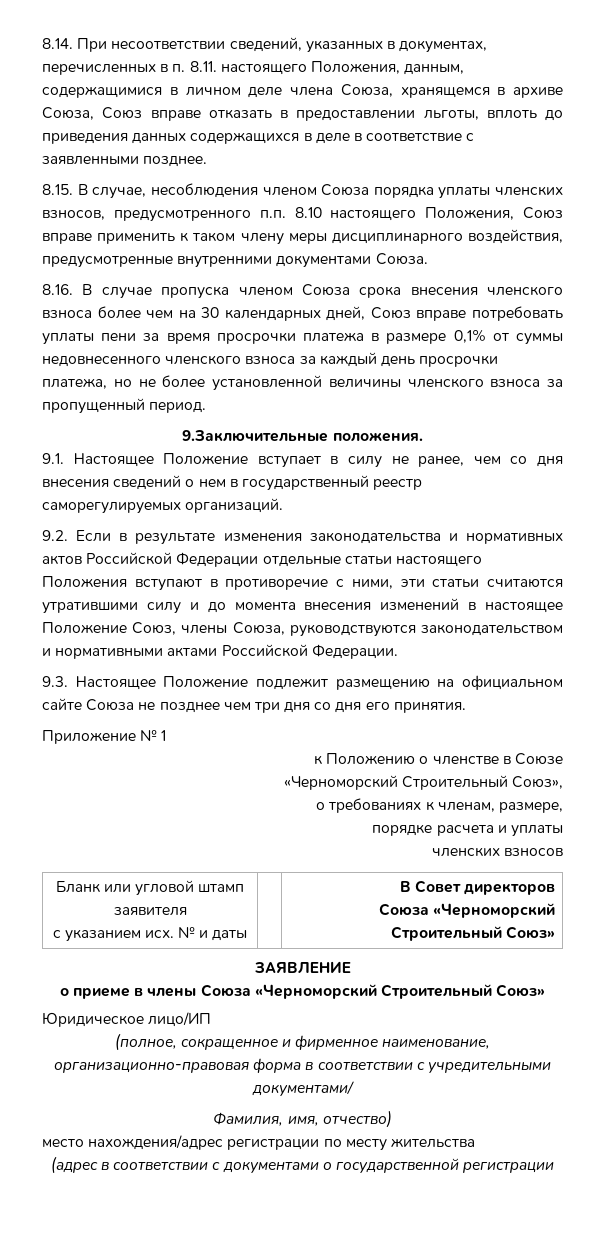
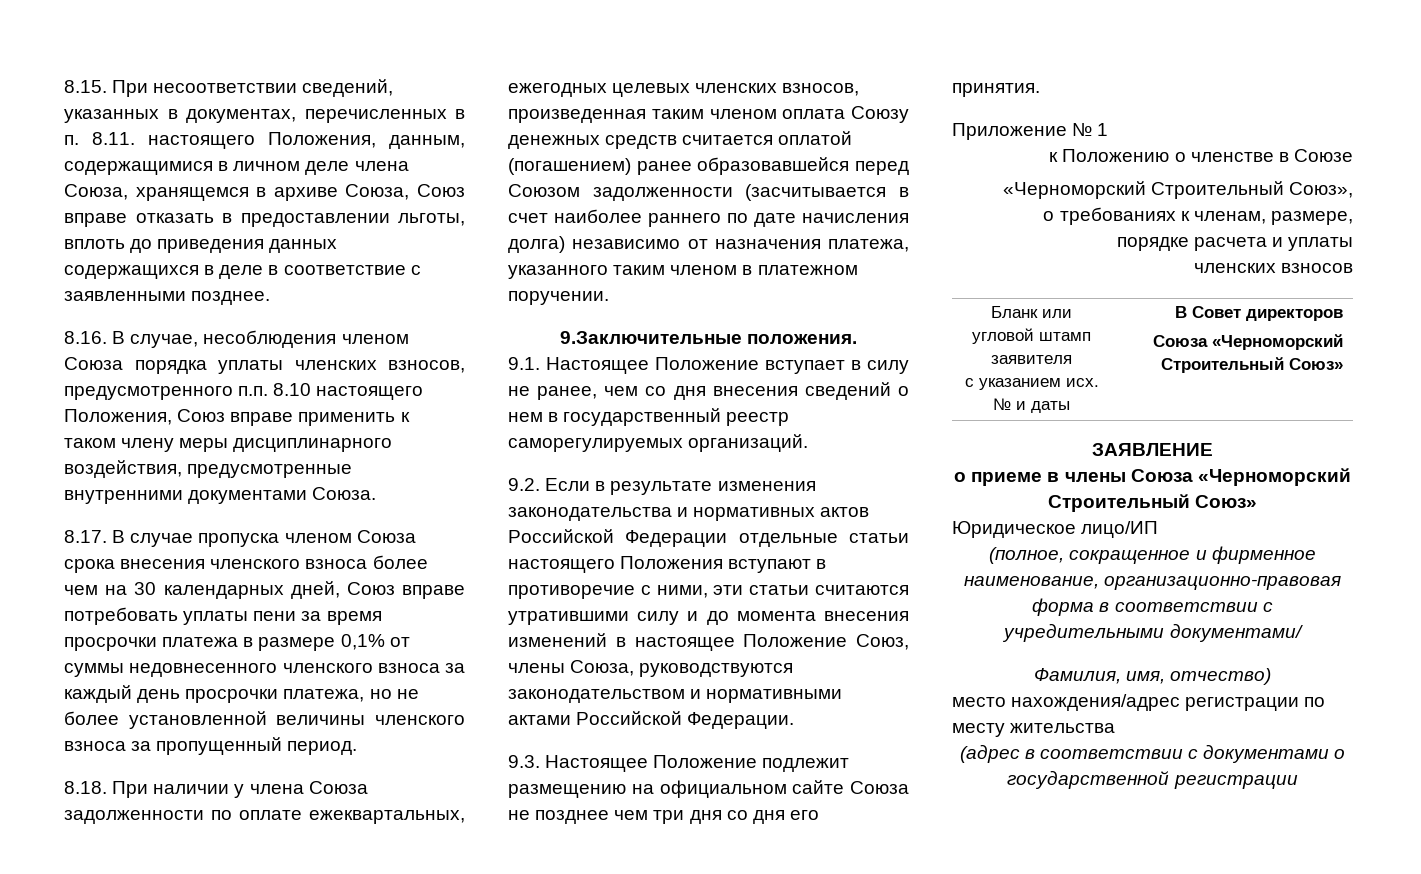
[42,38,73,49] 8.14. -> [64,80,107,93] 8.15.
[42,184,73,195] 8.15. -> [64,331,107,344] 8.16.
[42,284,73,295] 8.16. -> [64,530,107,543] 8.17.
(207, 407) none -> [64,781,368,798] [64,810,465,824] [508,83,860,97] [508,106,909,123] [508,131,853,149] [508,157,909,175] [508,184,909,201] [508,209,909,227] [508,236,909,253] [508,265,858,279] [508,291,609,305] // 8.18. При наличии у члена Союза задолженности по оплате ежеквартальных, ежегодных целевых членских взносов, произведенная таким членом оплата Союзу денежных средств считается оплатой (погашением) ранее образовавшейся перед Союзом задолженности (засчитывается в счет наиболее раннего по дате начисления долга) независимо от назначения платежа, указанного таким членом в платежном поручении.

